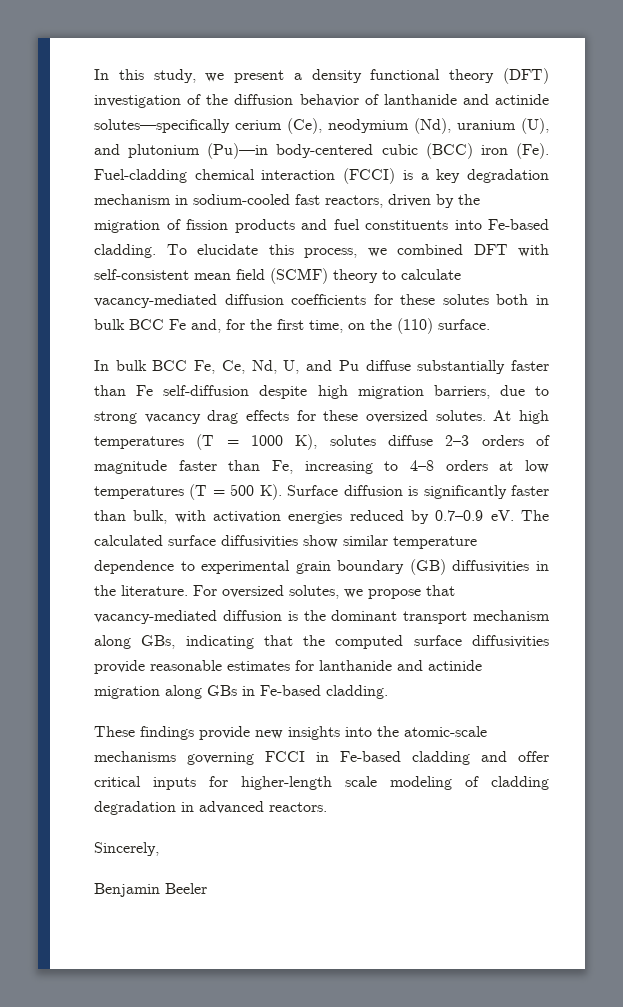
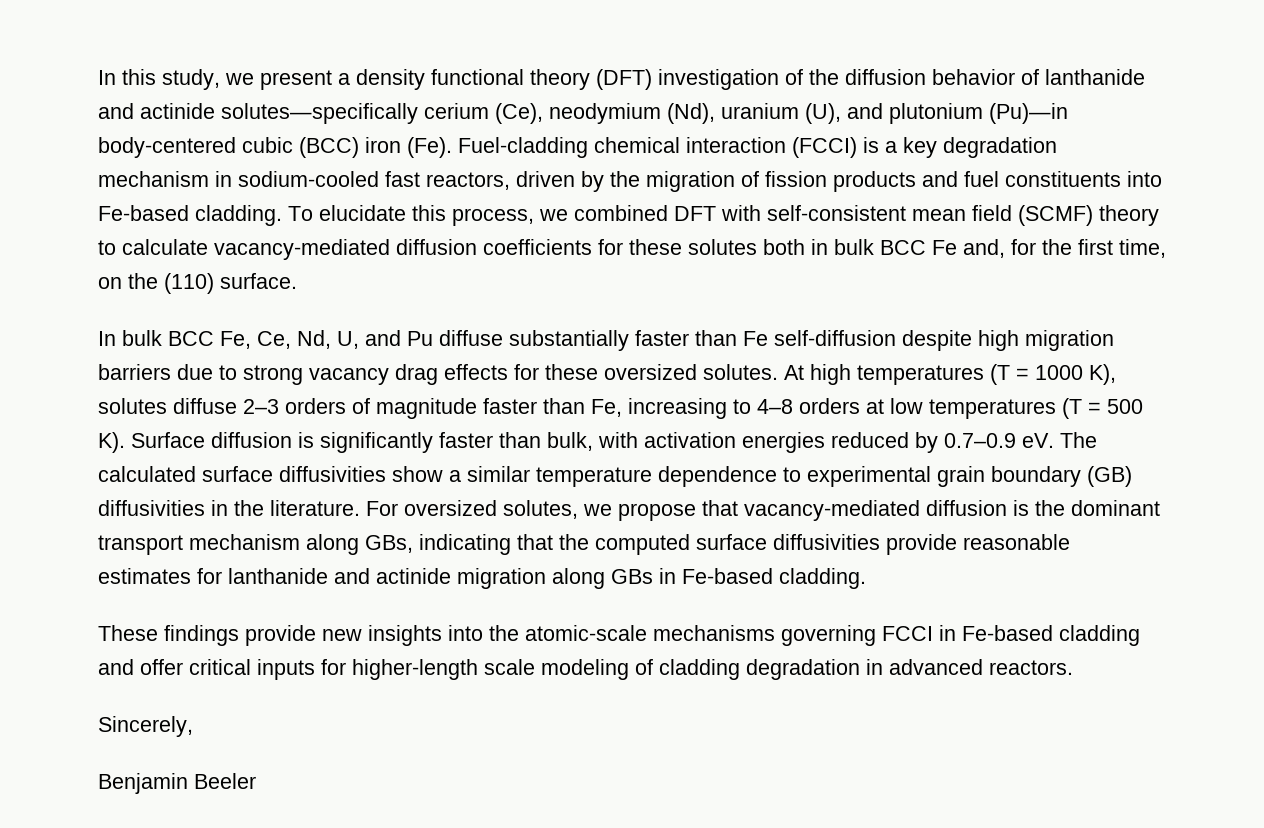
[433,385,490,399] barriers, -> [98,364,171,380] barriers
(338, 541) none -> [449,470,461,482] a

